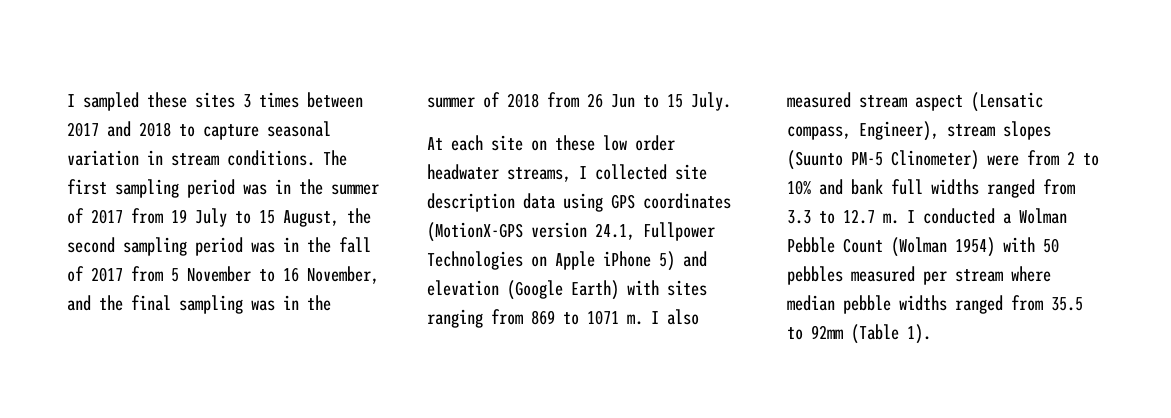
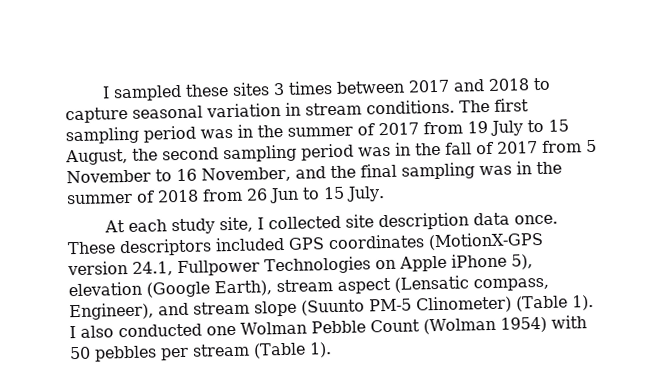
[491,135,675,151] [427,164,571,182] site on these low order headwater streams, -> [171,216,254,235] study site,
[563,193,603,212] using -> [514,214,559,225] [67,236,285,257] once. These descriptors included
[659,251,707,271] [427,280,707,300] [427,309,699,328] [787,92,851,108] 5) and elevation (Google Earth) with sites ranging from 869 to 1071 m. I also measured -> [510,254,533,270] [68,280,272,298] 5), elevation (Google Earth),
[947,121,1051,140] [787,150,1099,170] [787,179,1075,198] [787,208,1011,224] stream slopes (Suunto PM-5 Clinometer) were from 2 to 10% and bank full widths ranged from 3.3 to 12.7 m. I conducted a -> [158,295,594,317] [69,323,236,339] and stream slope (Suunto PM-5 Clinometer) (Table 1). I also conducted one
[851,266,915,282] measured -> (157, 353) none
[1011,266,1051,282] [787,295,1083,314] [787,325,843,340] where median pebble widths ranged from 35.5 to 92mm -> (250, 350) none

